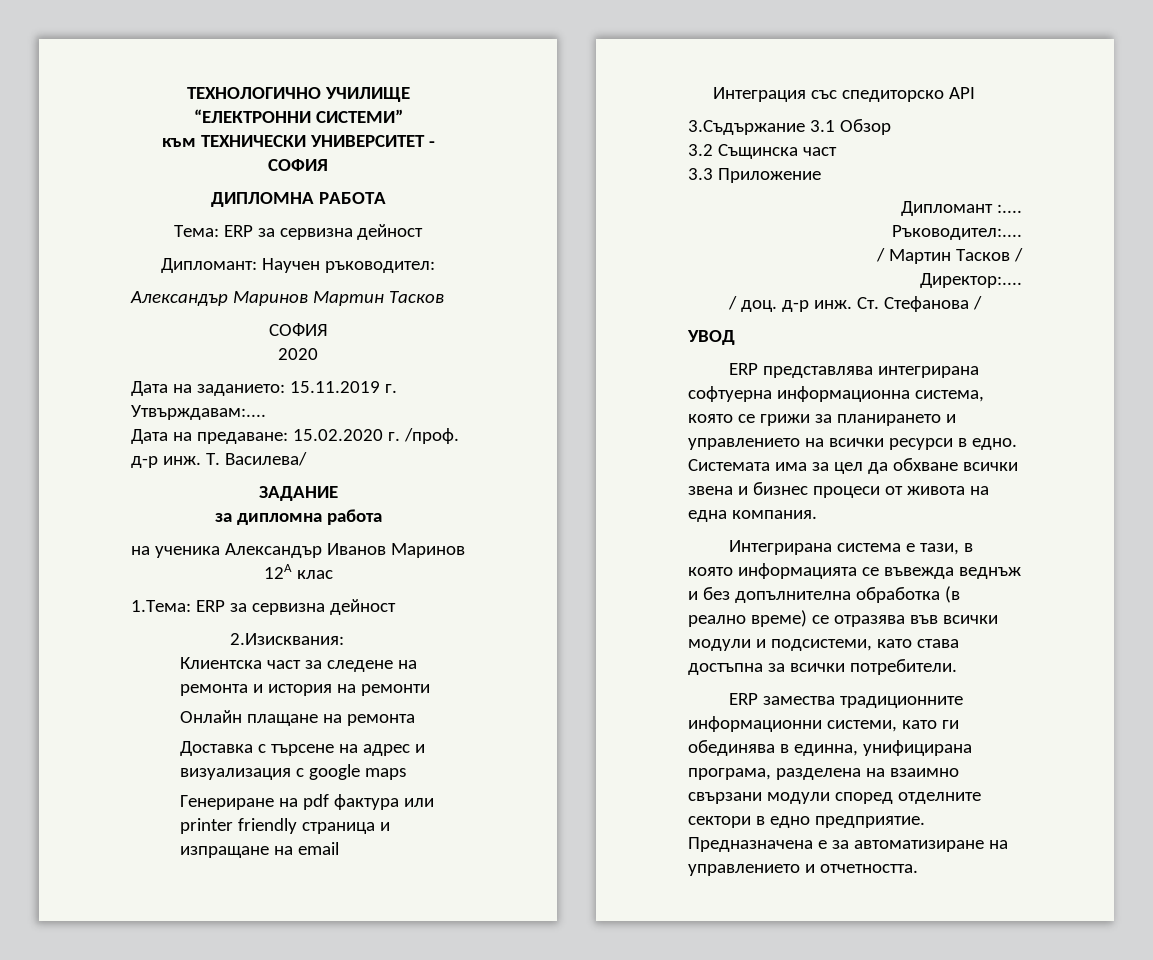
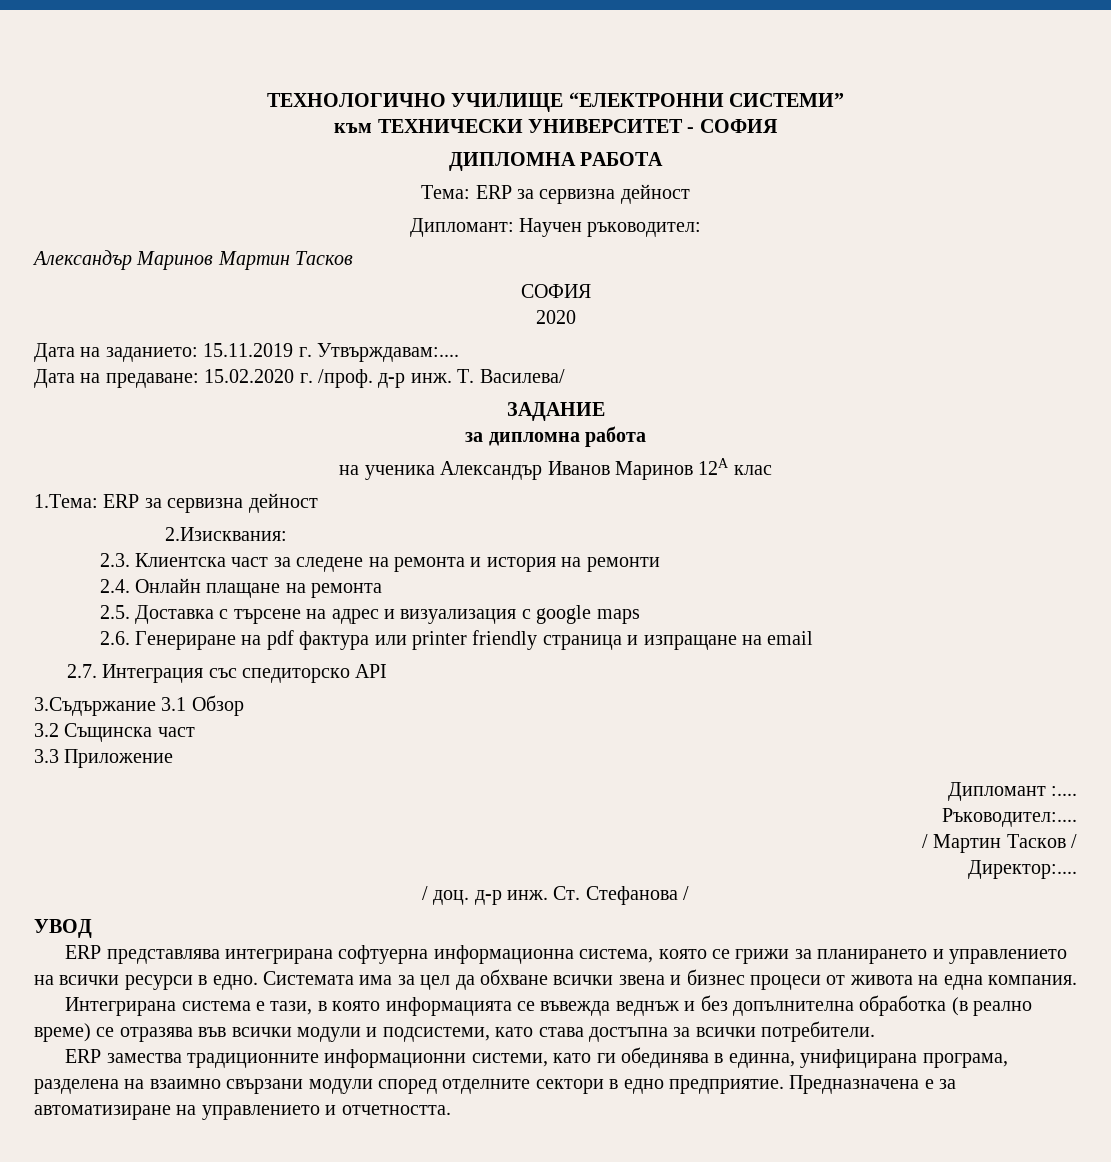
(344, 639) none -> [99,553,130,567] 2.3.
(431, 690) none -> [99,579,130,593] 2.4.
(416, 720) none -> [99,605,130,619] 2.5.
(407, 774) none -> [99,631,130,645] 2.6.
(340, 848) none -> [66,664,97,678] 2.7.

